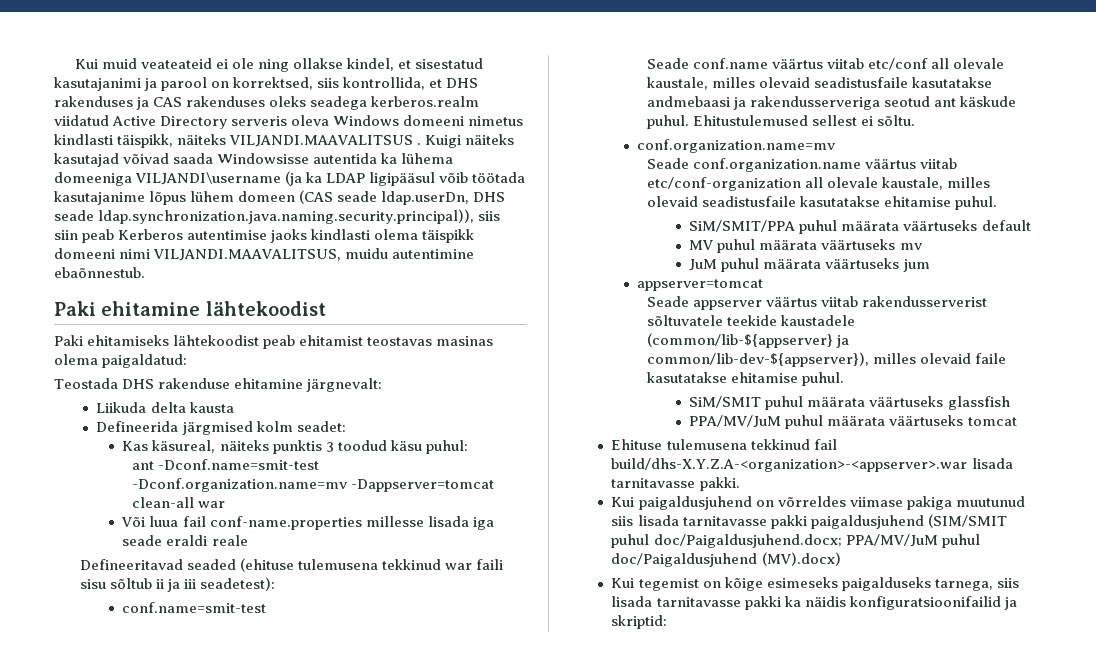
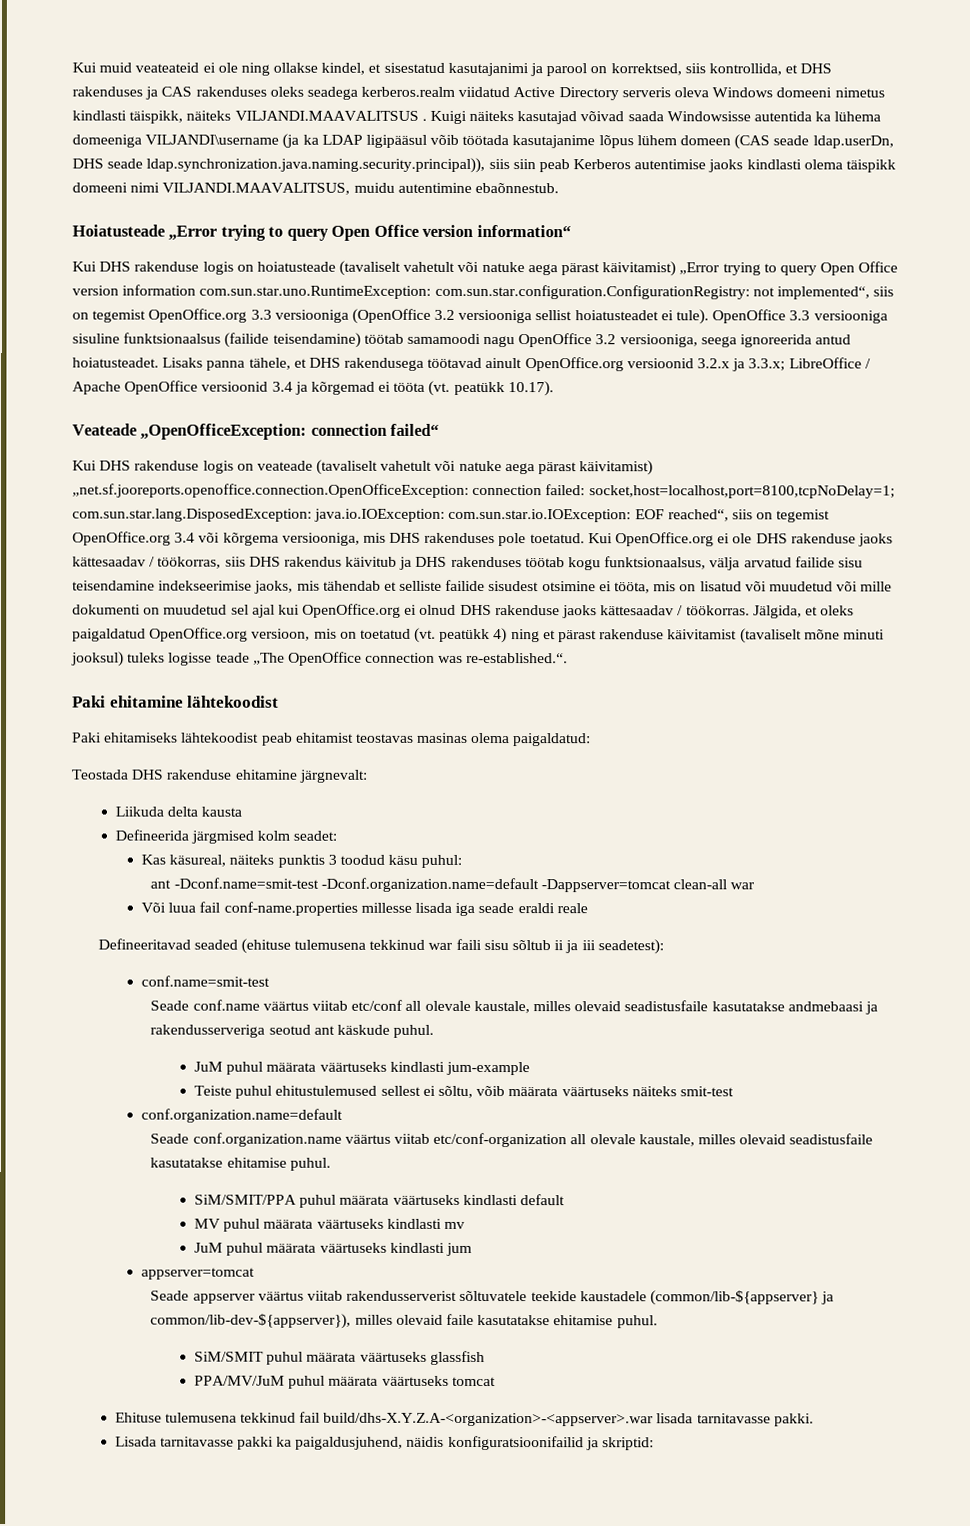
(145, 272) none -> [72,224,571,241] [72,260,899,277] [72,284,895,300] [72,308,888,325] [72,332,852,348] [72,357,871,372] [72,380,554,397] [72,423,440,440] [72,459,654,476] [72,483,895,499] [72,508,831,523] [72,531,893,547] [72,556,863,571] [72,579,893,594] [72,603,855,619] [72,627,885,644] [71,651,569,667] // Hoiatusteade „Error trying to query Open Office version information“ // Kui DHS rakenduse logis on hoiatusteade (tavaliselt vahetult või natuke aega pärast käivitamist) „Error trying to query Open Office version information com.sun.star.uno.RuntimeException: com.sun.star.configuration.ConfigurationRegistry: not implemented“, siis on tegemist OpenOffice.org 3.3 versiooniga (OpenOffice 3.2 versiooniga sellist hoiatusteadet ei tule). OpenOffice 3.3 versiooniga sisuline funktsionaalsus (failide teisendamine) töötab samamoodi nagu OpenOffice 3.2 versiooniga, seega ignoreerida antud hoiatusteadet. Lisaks panna tähele, et DHS rakendusega töötavad ainult OpenOffice.org versioonid 3.2.x ja 3.3.x; LibreOffice / Apache OpenOffice versioonid 3.4 ja kõrgemad ei tööta (vt. peatükk 10.17). // Veateade „OpenOfficeException: connection failed“ // Kui DHS rakenduse logis on veateade (tavaliselt vahetult või natuke aega pärast käivitamist) „net.sf.jooreports.openoffice.connection.OpenOfficeException: connection failed: socket,host=localhost,port=8100,tcpNoDelay=1; com.sun.star.lang.DisposedException: java.io.IOException: com.sun.star.io.IOException: EOF reached“, siis on tegemist OpenOffice.org 3.4 või kõrgema versiooniga, mis DHS rakenduses pole toetatud. Kui OpenOffice.org ei ole DHS rakenduse jaoks kättesaadav / töökorras, siis DHS rakendus käivitub ja DHS rakenduses töötab kogu funktsionaalsus, välja arvatud failide sisu teisendamine indekseerimise jaoks, mis tähendab et selliste failide sisudest otsimine ei tööta, mis on lisatud või muudetud või mille dokumenti on muudetud sel ajal kui OpenOffice.org ei olnud DHS rakenduse jaoks kättesaadav / töökorras. Jälgida, et oleks paigaldatud OpenOffice.org versioon, mis on toetatud (vt. peatükk 4) ning et pärast rakenduse käivitamist (tavaliselt mõne minuti jooksul) tuleks logisse teade „The OpenOffice connection was re-established.“.
[131,478,348,492] -Dconf.organization.name=mv -> [320,877,539,893] -Dconf.organization.name=default
[692,115,916,126] [637,139,837,153] Ehitustulemused sellest ei sõltu. // conf.organization.name=mv -> [194,1061,530,1076] [194,1085,734,1099] [141,1108,344,1123] // JuM puhul määrata väärtuseks kindlasti jum-example // Teiste puhul ehitustulemused sellest ei sõltu, võib määrata väärtuseks näiteks smit-test // conf.organization.name=default
(978, 225) none -> [462,1194,518,1206] kindlasti
(896, 244) none -> [386,1218,442,1229] kindlasti
(900, 263) none -> [389,1242,445,1253] kindlasti
[611,496,1025,510] [611,514,1007,529] [611,534,980,548] [611,552,841,567] [611,577,1019,591] [611,596,653,607] Kui paigaldusjuhend on võrreldes viimase pakiga muutunud siis lisada tarnitavasse pakki paigaldusjuhend (SIM/SMIT puhul doc/Paigaldusjuhend.docx; PPA/MV/JuM puhul doc/Paigaldusjuhend (MV).docx) // Kui tegemist on kõige esimeseks paigalduseks tarnega, siis lisada -> [114,1436,157,1447] Lisada
(801, 601) none -> [295,1436,404,1450] paigaldusjuhend,

